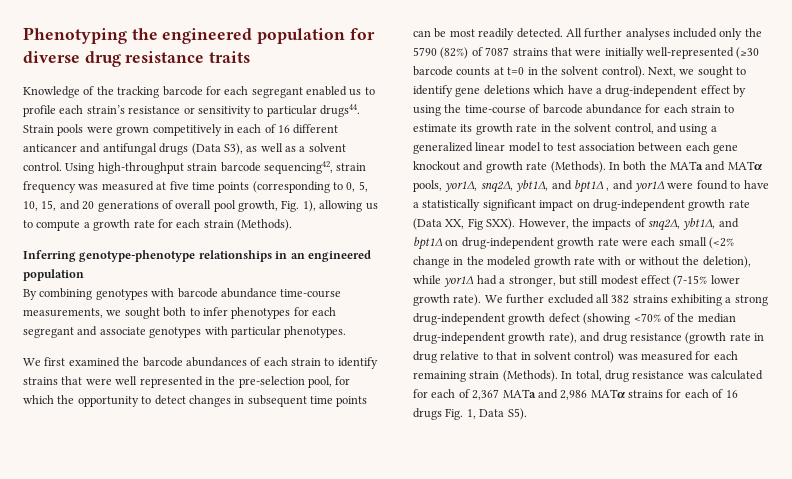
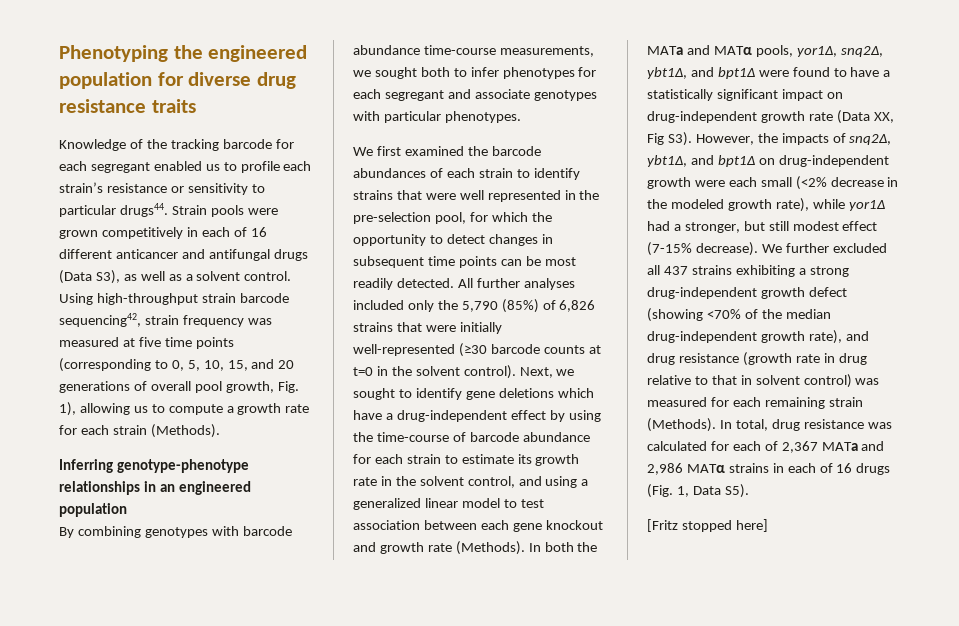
[413,47,510,59] 5790 (82%) of 7087 -> [461,299,596,313] 5,790 (85%) of 6,826
[606,180,665,192] , and yor1∆ -> (755, 73) none
[486,218,516,230] SXX). -> [667,132,692,146] S3).
[597,238,619,246] rate -> (691, 183) none
[413,256,450,268] change -> [830,177,884,187] decrease
[573,256,751,268] rate with or without the deletion), -> [775,198,809,212] rate),
[710,275,740,284] [413,294,482,306] lower growth rate). -> [695,242,758,256] decrease).
[611,295,630,304] 382 -> [663,266,688,275] 437
[666,389,682,398] for -> [772,463,784,473] in
[445,408,464,420] Fig. -> [647,484,673,498] (Fig.
(527, 414) none -> [647,519,768,532] // [Fritz stopped here]

